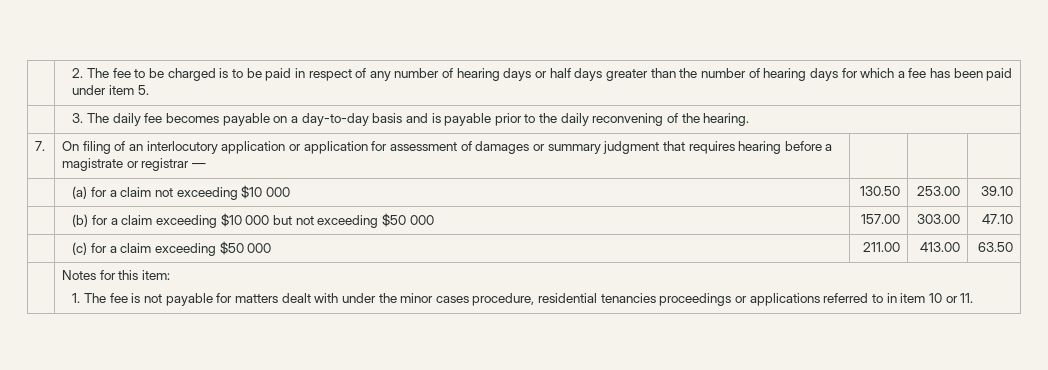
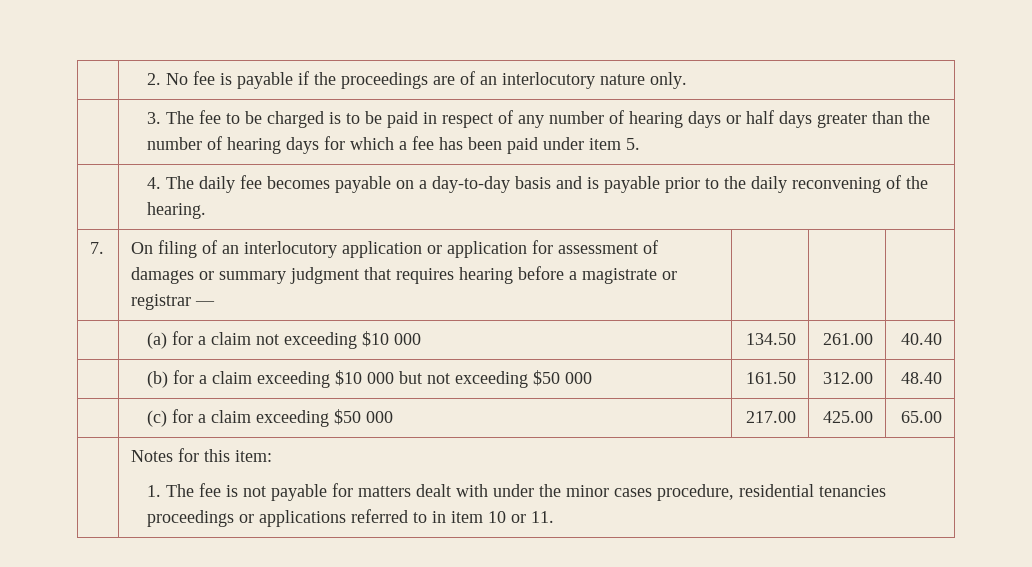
(84, 73) none -> [165,71,687,89] [146,112,161,124] No fee is payable if the proceedings are of an interlocutory nature only. // | 3.
[72,113,84,123] 3. -> [146,177,161,189] 4.
[859,186,900,196] [916,186,960,196] [980,186,1013,196] 130.50 | 253.00 | 39.10 -> [745,333,796,345] [822,333,873,345] [900,333,942,345] 134.50 | 261.00 | 40.40
[860,214,900,224] [916,214,960,224] [981,214,1013,224] 157.00 | 303.00 | 47.10 -> [745,372,796,384] [822,372,873,384] [900,372,942,384] 161.50 | 312.00 | 48.40
[862,242,900,252] [919,242,960,252] [977,242,1013,252] 211.00 | 413.00 | 63.50 -> [745,411,796,423] [822,411,873,423] [900,411,942,423] 217.00 | 425.00 | 65.00

